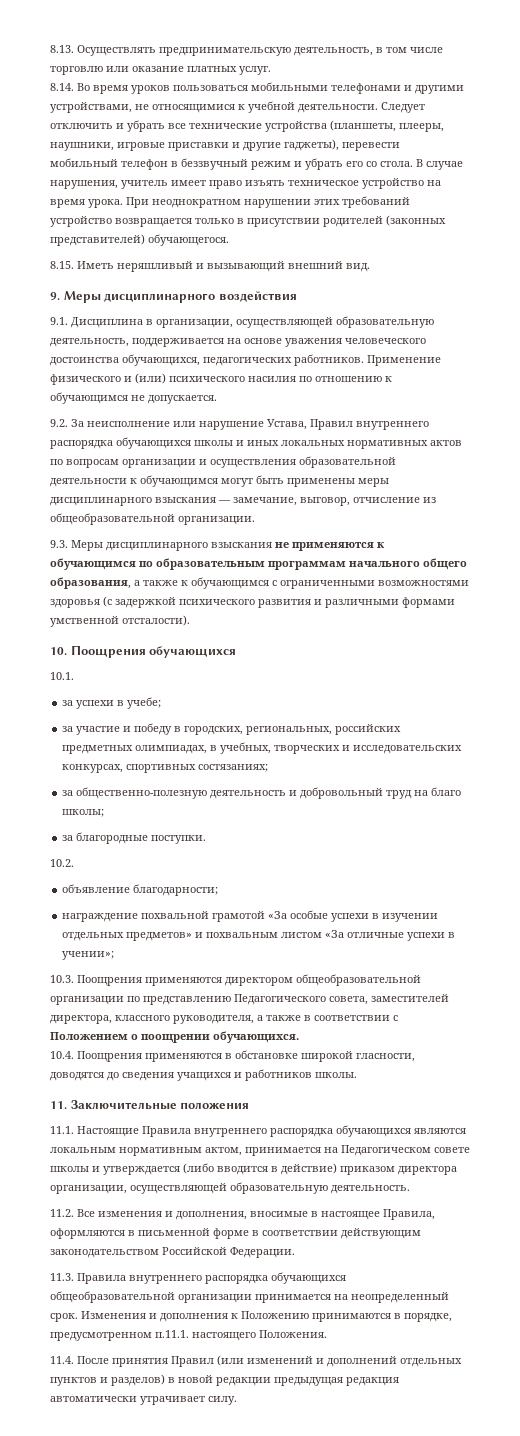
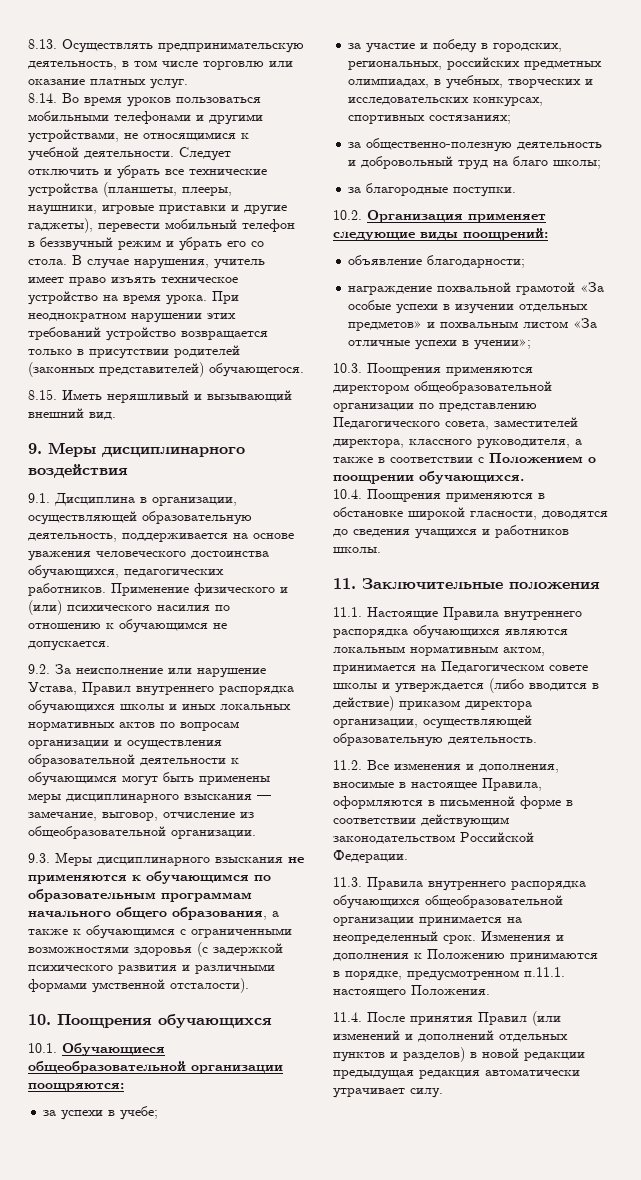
(74, 676) none -> [62,1043,165,1056] [28,1061,283,1074] [28,1083,124,1092] Обучающиеся общеобразовательной организации поощряются:
(74, 863) none -> [367,210,546,223] [333,228,548,241] Организация применяет следующие виды поощрений:

